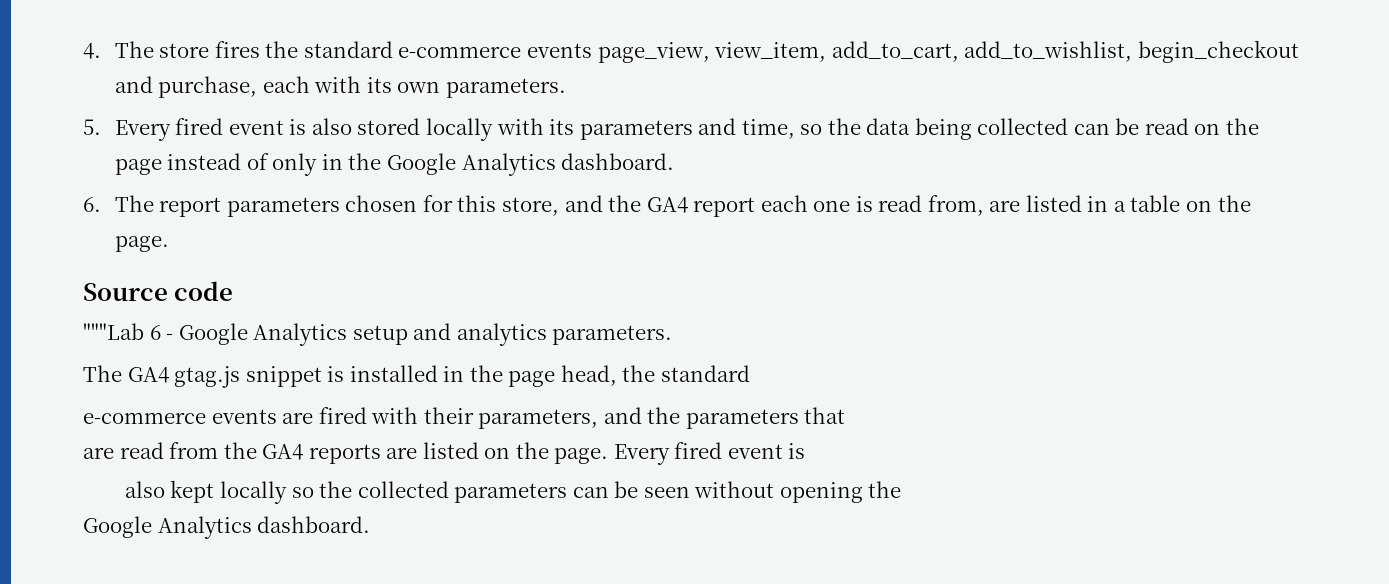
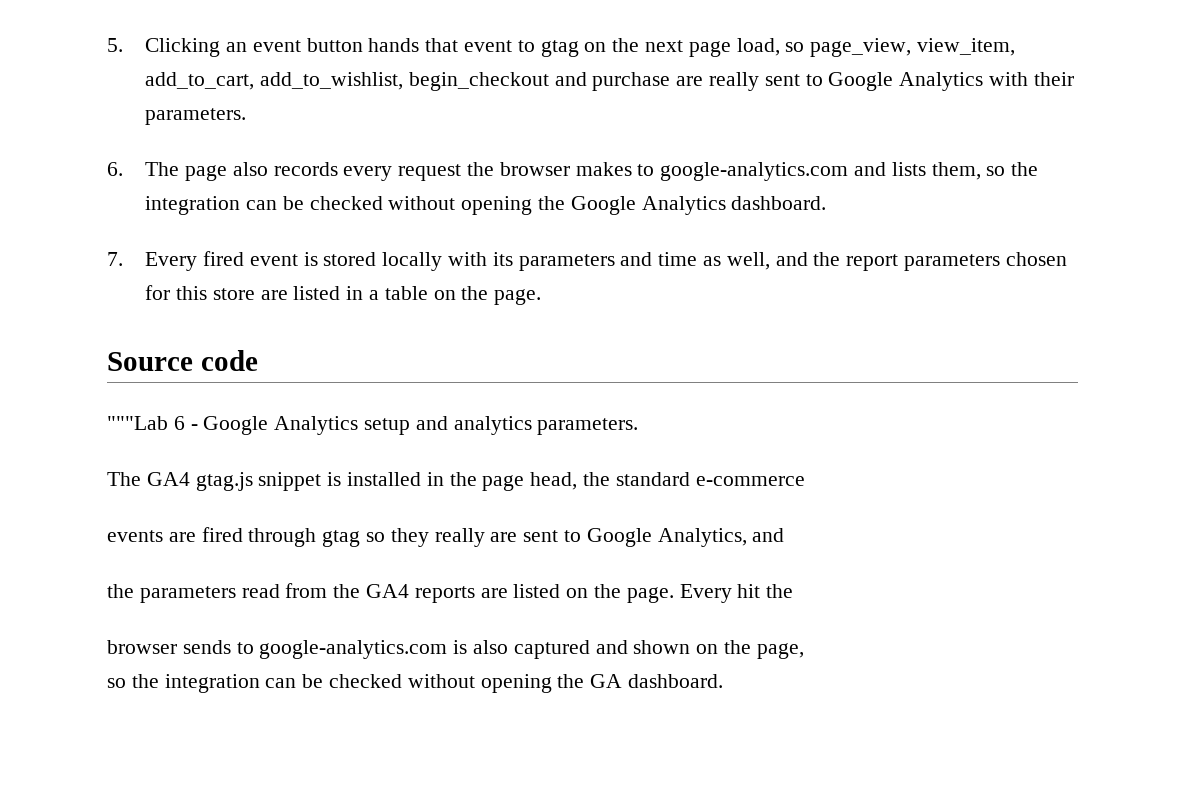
[83,41,592,59] 4. The store fires the standard e-commerce events -> [107,38,805,57] 5. Clicking an event button hands that event to gtag on the next page load, so
[158,76,566,98] [83,118,352,141] purchase, each with its own parameters. // 5. Every fired event is also -> [592,72,1074,91] [145,108,247,125] [107,162,1039,181] [145,196,827,215] [107,251,318,271] purchase are really sent to Google Analytics with their parameters. // 6. The page also records every request the browser makes to google-analytics.com and lists them, so the integration can be checked without opening the Google Analytics dashboard. // 7. Every fired event is
[741,118,1260,140] [114,153,675,176] [83,195,154,212] time, so the data being collected can be read on the page instead of only in the Google Analytics dashboard. // 6. The -> [658,252,841,270] time as well, and the
[501,195,984,217] store, and the GA4 report each one is read from, -> [212,288,255,300] store
[83,412,206,424] // e-commerce -> [695,476,805,486] e-commerce //
[371,407,642,429] with their parameters, and -> [248,528,785,547] through gtag so they really are sent to Google Analytics, and //
[804,407,846,424] [83,447,114,459] that // are -> (236, 594) none
[674,442,806,459] [124,480,902,504] [83,516,252,539] fired event is // also kept locally so the collected parameters can be seen without opening the // Google Analytics -> [737,584,794,598] [107,640,804,659] [107,674,623,693] hit the // browser sends to google-analytics.com is also captured and shown on the page, // so the integration can be checked without opening the GA

